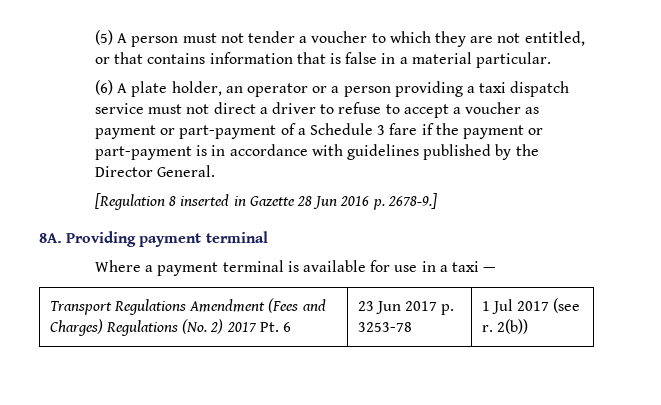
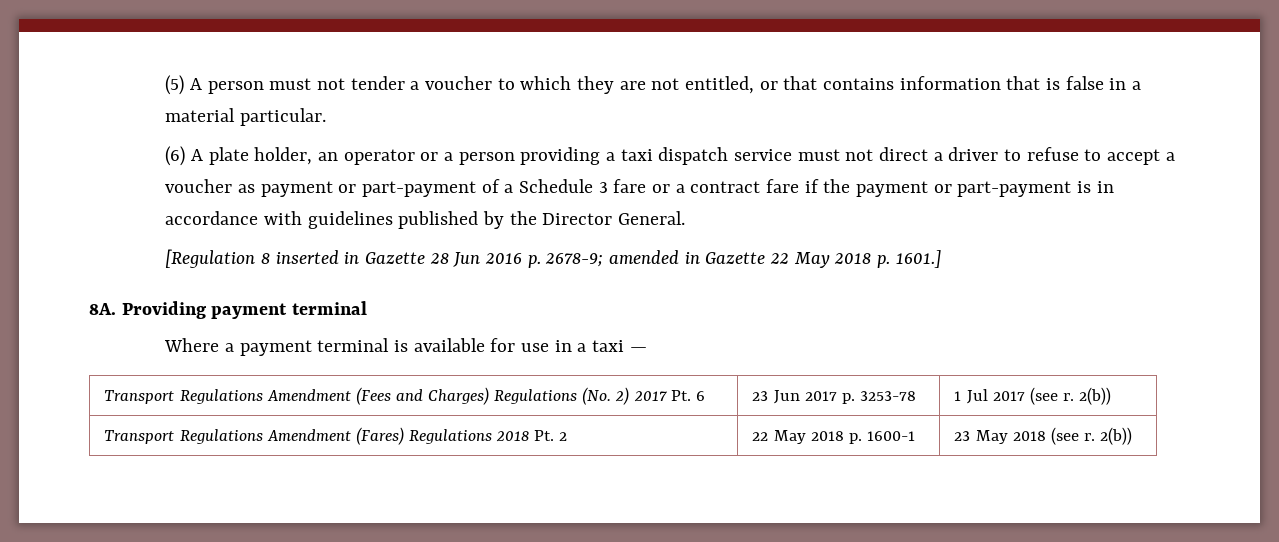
(418, 129) none -> [651,179,799,193] or a contract fare
[387,193,437,209] 2678-9.] -> [545,250,941,268] 2678-9; amended in Gazette 22 May 2018 p. 1601.]
(528, 326) none -> [104,427,568,445] [752,430,915,444] [954,427,1133,445] // Transport Regulations Amendment (Fares) Regulations 2018 Pt. 2 | 22 May 2018 p. 1600-1 | 23 May 2018 (see r. 2(b))

